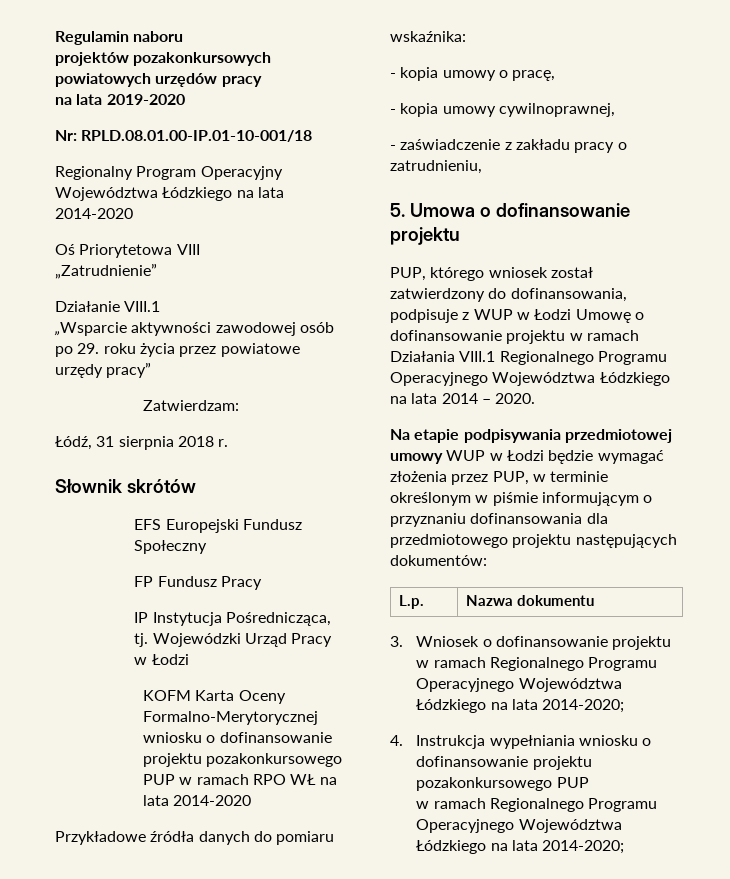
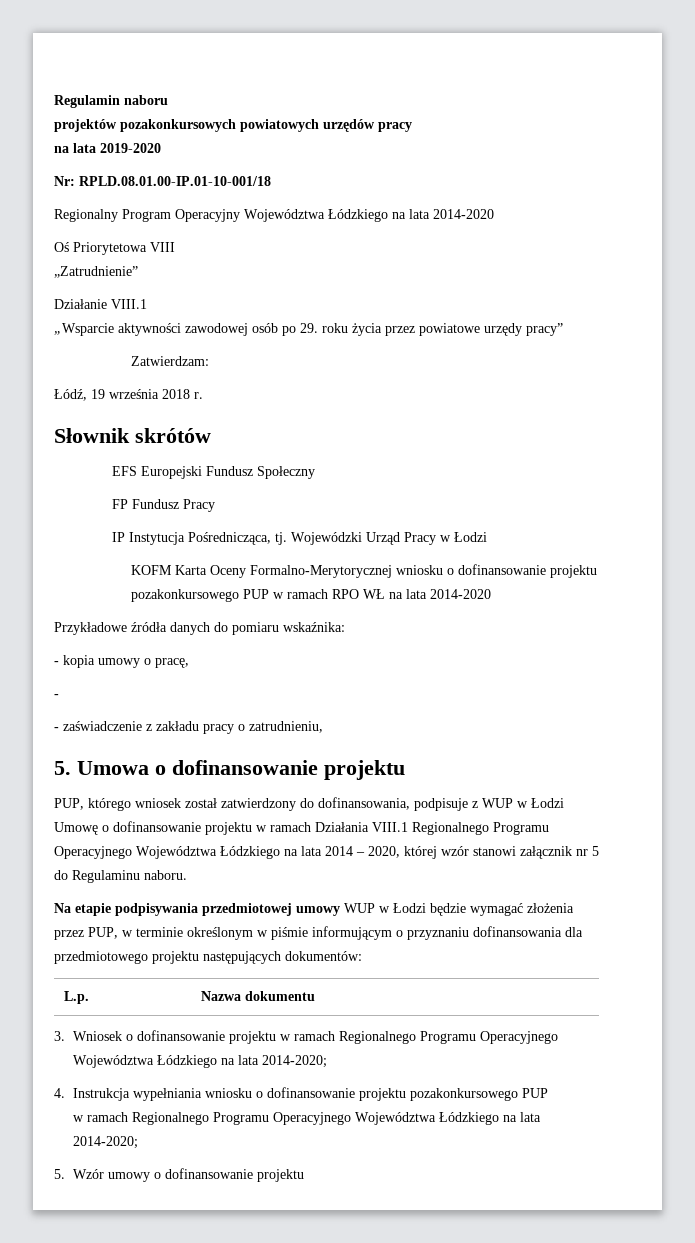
[96,436,174,450] 31 sierpnia -> [91,389,159,399] 19 września
[400,103,615,117] kopia umowy cywilnoprawnej, -> (59, 696) none
[495,393,536,404] 2020. -> [368,846,599,859] [54,870,187,883] 2020, której wzór stanowi załącznik nr 5 do Regulaminu naboru.
(625, 847) none -> [54,1168,305,1182] // 5. Wzór umowy o dofinansowanie projektu

